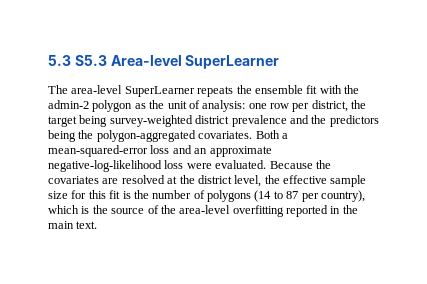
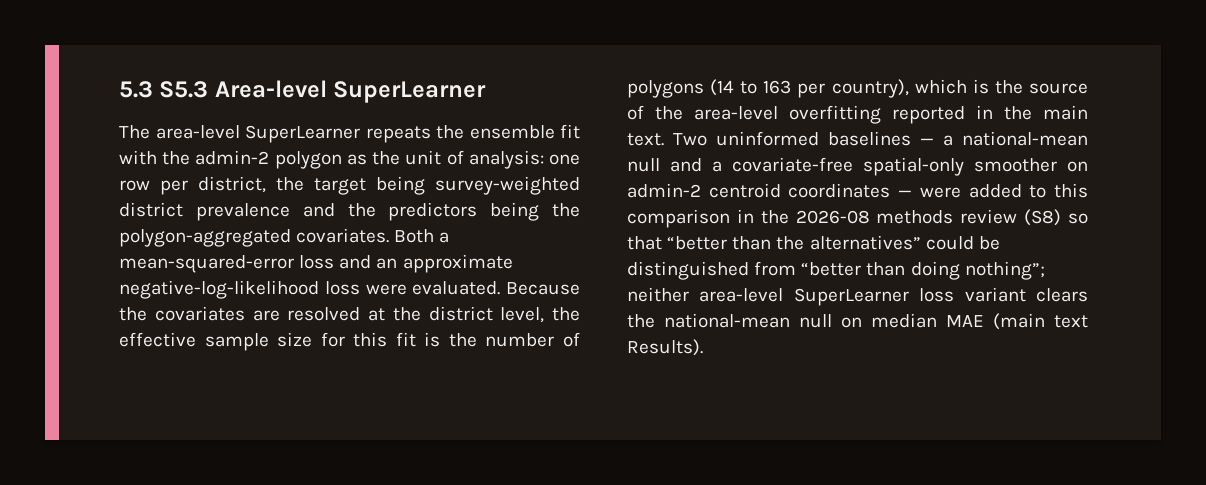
[286,191,299,199] 87 -> [763,80,792,94] 163
(98, 225) none -> [673,131,1088,146] [627,157,1088,176] [627,183,1088,198] [627,209,1088,228] [627,235,1000,250] [627,261,1045,280] [627,287,1088,306] [627,313,1088,330] [627,339,703,356] Two uninformed baselines — a national-mean null and a covariate-free spatial-only smoother on admin-2 centroid coordinates — were added to this comparison in the 2026-08 methods review (S8) so that “better than the alternatives” could be distinguished from “better than doing nothing”; neither area-level SuperLearner loss variant clears the national-mean null on median MAE (main text Results).

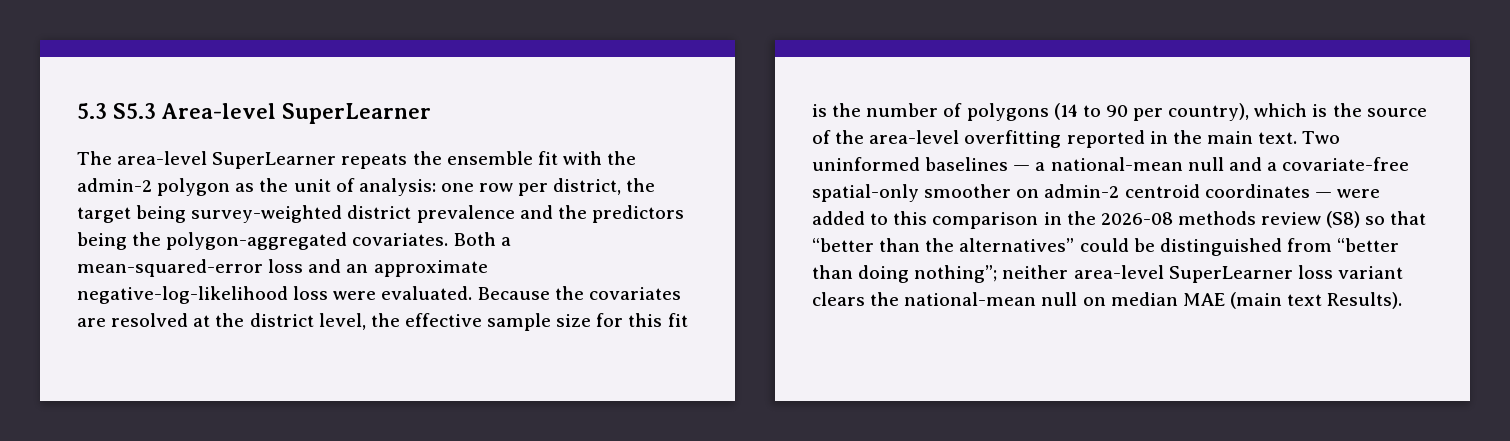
[763,80,792,94] 163 -> [1105,105,1128,117] 90

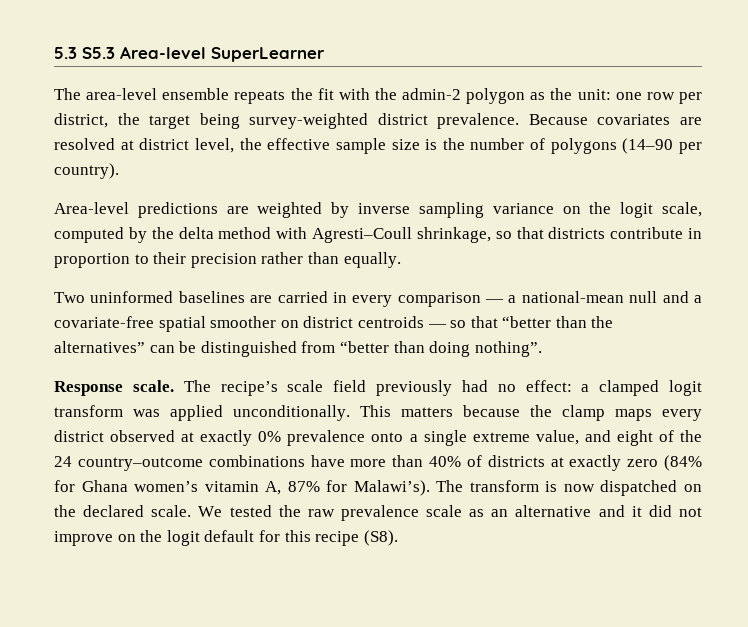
[212,152,337,169] SuperLearner -> [162,88,230,100] ensemble
[446,151,533,165] ensemble -> (313, 94) none
[293,178,436,196] unit of analysis: -> [577,89,611,100] unit:
[416,205,684,223] [77,232,511,250] [77,259,488,277] [77,286,584,304] prevalence and the predictors being the polygon-aggregated covariates. Both a mean-squared-error loss and an approximate negative-log-likelihood loss were evaluated. Because the -> [437,113,588,129] prevalence. Because
[215,313,245,327] the -> (134, 145) none
[596,313,688,327] for this fit -> (420, 144) none
[1053,103,1427,121] [812,130,1341,148] [812,157,1009,171] (14 to 90 per country), which is the source of the area-level overfitting reported in the main text. Two uninformed baselines -> [622,138,702,154] [54,163,119,179] [54,202,703,218] [54,227,702,243] [54,252,401,268] [54,291,481,307] (14–90 per country). // Area-level predictions are weighted by inverse sampling variance on the logit scale, computed by the delta method with Agresti–Coull shrinkage, so that districts contribute in proportion to their precision rather than equally. // Two uninformed baselines are carried in every comparison
[812,184,919,202] spatial-only -> [158,316,206,332] spatial
[1044,184,1380,198] [812,211,1361,229] admin-2 centroid coordinates — were added to this comparison in the 2026-08 methods review (S8) -> [303,316,447,328] district centroids —
[1079,238,1129,252] could -> [149,345,175,353] can
[914,265,1403,283] [812,292,1403,309] nothing”; neither area-level SuperLearner loss variant clears the national-mean null on median MAE (main text Results). -> [474,341,542,357] [54,380,702,396] [54,405,702,421] [54,430,702,446] [54,455,702,471] [54,480,702,496] [54,505,702,521] [54,530,398,546] nothing”. // Response scale. The recipe’s scale field previously had no effect: a clamped logit transform was applied unconditionally. This matters because the clamp maps every district observed at exactly 0% prevalence onto a single extreme value, and eight of the 24 country–outcome combinations have more than 40% of districts at exactly zero (84% for Ghana women’s vitamin A, 87% for Malawi’s). The transform is now dispatched on the declared scale. We tested the raw prevalence scale as an alternative and it did not improve on the logit default for this recipe (S8).

